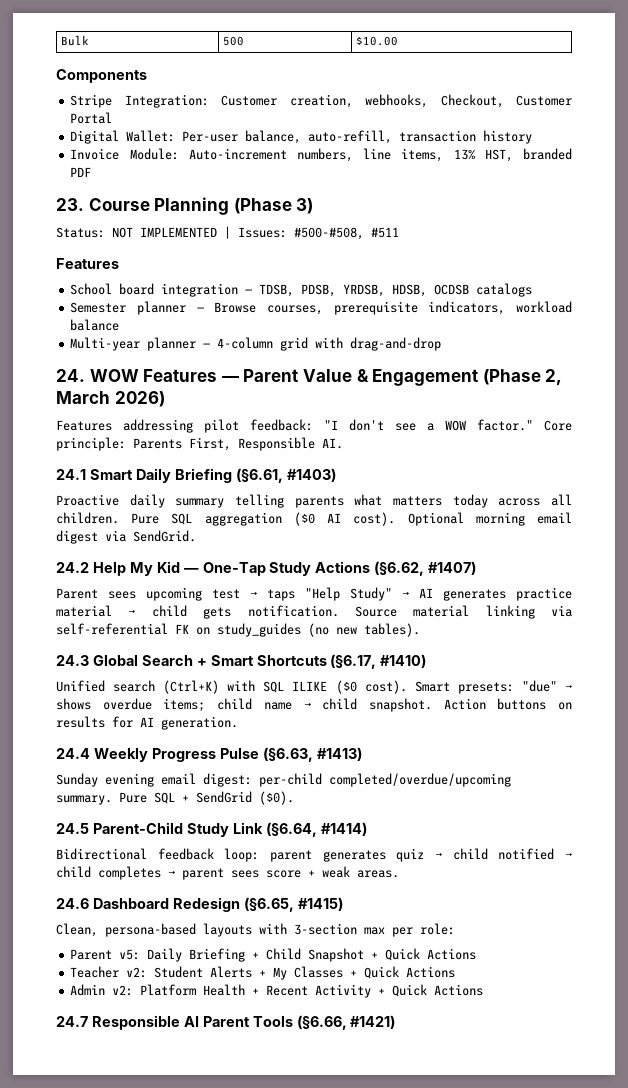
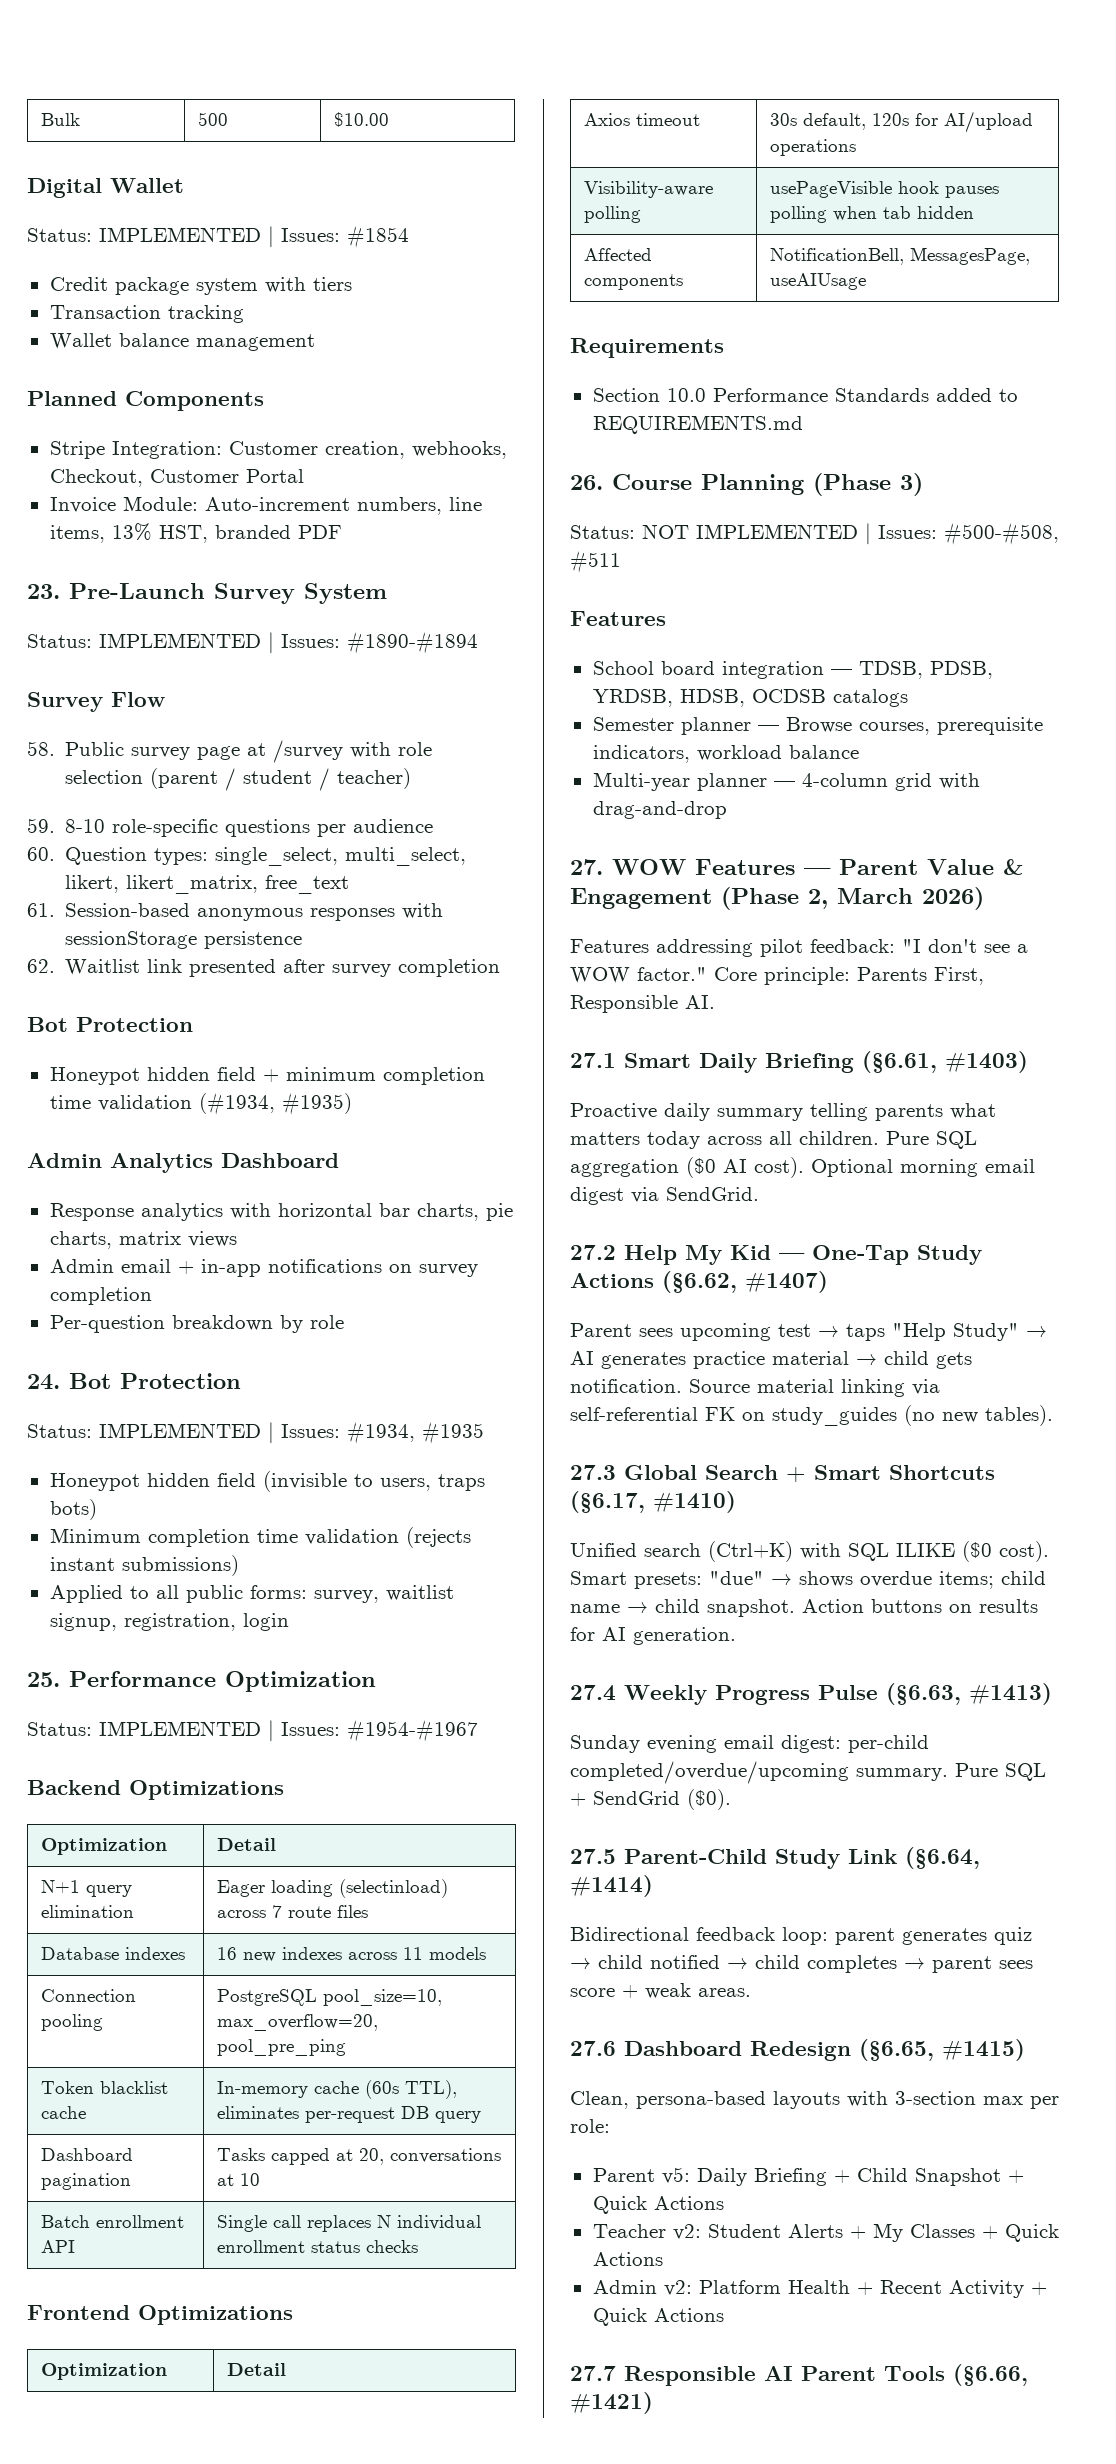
(399, 41) none -> [27,178,184,198] [27,225,409,248] [49,277,352,295] [49,305,244,323] [49,333,315,351] [27,391,117,406] Digital Wallet // Status: IMPLEMENTED | Issues: #1854 // Credit package system with tiers // Transaction tracking // Wallet balance management // Planned
[70,130,533,144] // Digital Wallet: Per-user balance, auto-refill, transaction history -> (304, 476) none
(84, 204) none -> [69,583,387,604] [27,631,478,654] [27,692,165,712] [27,740,433,763] [65,768,412,791] [27,818,434,837] [27,847,467,866] [65,875,350,894] [27,903,444,921] [65,931,303,949] [27,959,501,977] [27,1017,193,1032] [49,1067,485,1085] [49,1092,352,1115] [27,1153,339,1173] [49,1203,513,1221] [49,1231,237,1249] [49,1259,478,1277] [49,1287,152,1305] [49,1315,344,1333] [27,1373,241,1390] [27,1421,484,1444] [49,1471,485,1492] [49,1499,97,1520] [49,1527,471,1548] [49,1555,239,1576] [49,1585,454,1603] [49,1613,289,1631] [27,1671,376,1692] [27,1719,478,1742] [27,1780,284,1800] [41,1838,168,1855] [217,1838,277,1851] [41,1880,133,1897] [41,1905,135,1918] [217,1879,449,1898] [217,1905,369,1918] [41,1947,186,1960] [217,1947,487,1962] [41,1989,137,2002] [41,2014,104,2031] [217,1989,443,2006] [217,2014,379,2031] [217,2039,347,2056] [41,2081,169,2094] [41,2106,87,2119] [217,2080,458,2099] [217,2106,482,2123] [41,2148,134,2161] [41,2173,132,2190] [217,2148,502,2165] [217,2173,261,2186] [41,2215,185,2228] [41,2240,76,2253] [217,2215,482,2232] [217,2240,419,2253] [27,2305,293,2325] [41,2363,168,2380] [227,2363,287,2376] [584,113,701,126] [770,111,1034,133] [770,139,857,156] [584,181,714,198] [584,206,642,223] [770,181,1000,198] [770,206,975,223] [584,248,653,261] [584,274,684,290] [770,247,1031,265] [770,273,867,290] [570,338,724,358] [592,388,1018,402] [592,415,803,434] [570,475,603,490] Pre-Launch Survey System // Status: IMPLEMENTED | Issues: #1890-#1894 // Survey Flow // 58. Public survey page at /survey with role selection (parent / student / teacher) // 59. 8-10 role-specific questions per audience // 60. Question types: single_select, multi_select, likert, likert_matrix, free_text // 61. Session-based anonymous responses with sessionStorage persistence // 62. Waitlist link presented after survey completion // Bot Protection // Honeypot hidden field + minimum completion time validation (#1934, #1935) // Admin Analytics Dashboard // Response analytics with horizontal bar charts, pie charts, matrix views // Admin email + in-app notifications on survey completion // Per-question breakdown by role // 24. Bot Protection // Status: IMPLEMENTED | Issues: #1934, #1935 // Honeypot hidden field (invisible to users, traps bots) // Minimum completion time validation (rejects instant submissions) // Applied to all public forms: survey, waitlist signup, registration, login // 25. Performance Optimization // Status: IMPLEMENTED | Issues: #1954-#1967 // Backend Optimizations // Optimization | Detail // N+1 query elimination | Eager loading (selectinload) across 7 route files // Database indexes | 16 new indexes across 11 models // Connection pooling | PostgreSQL pool_size=10, max_overflow=20, pool_pre_ping // Token blacklist cache | In-memory cache (60s TTL), eliminates per-request DB query // Dashboard pagination | Tasks capped at 20, conversations at 10 // Batch enrollment API | Single call replaces N individual enrollment status checks // Frontend Optimizations // Optimization | Detail // Axios timeout | 30s default, 120s for AI/upload operations // Visibility-aware polling | usePageVisible hook pauses polling when tab hidden // Affected components | NotificationBell, MessagesPage, useAIUsage // Requirements // Section 10.0 Performance Standards added to REQUIREMENTS.md // 26.
[56,369,85,382] 24. -> [570,859,603,875] 27.
[56,469,86,480] 24.1 -> [570,1053,616,1068] 27.1
[56,562,89,573] 24.2 -> [570,1245,616,1260] 27.2
[56,655,89,666] 24.3 -> [570,1465,616,1480] 27.3
[56,748,90,759] 24.4 -> [570,1685,616,1701] 27.4
[56,823,89,834] 24.5 -> [570,1849,616,1864] 27.5
[56,898,89,909] 24.6 -> [570,2041,616,2056] 27.6
[56,1016,88,1027] 24.7 -> [570,2366,616,2381] 27.7

